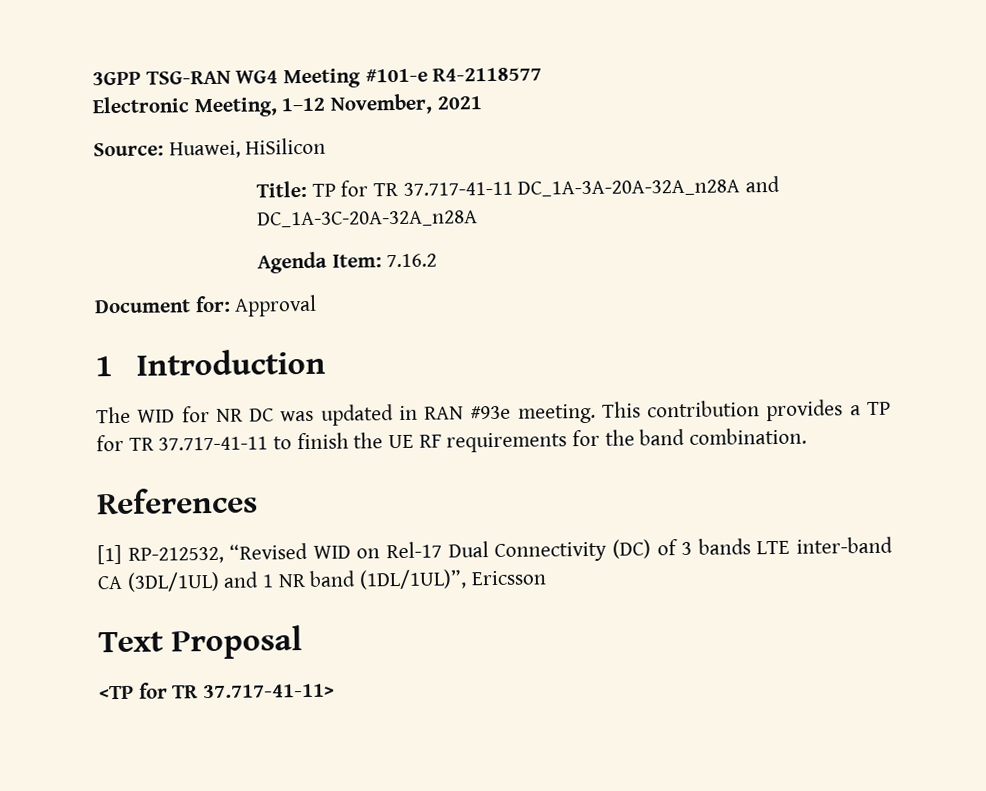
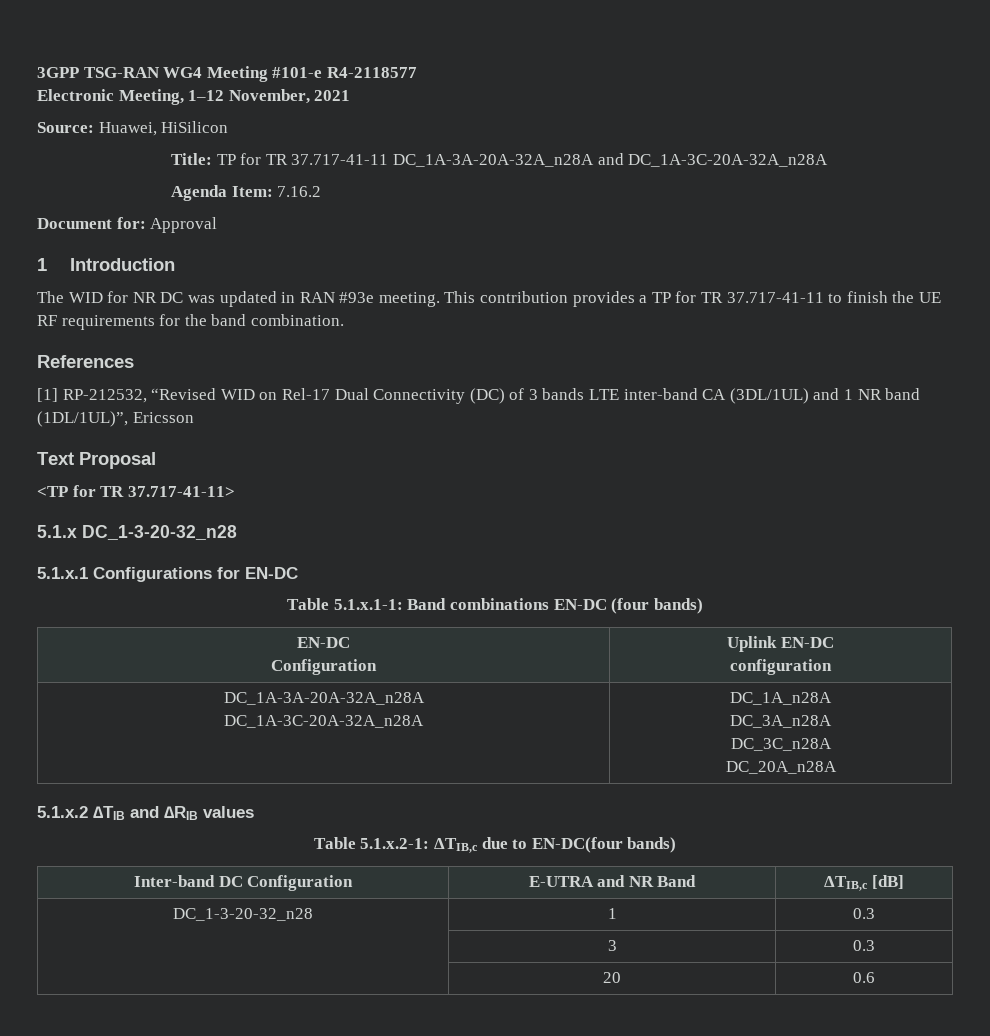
(336, 691) none -> [37,525,237,540] [37,567,298,582] [287,598,703,614] [297,637,350,648] [271,659,377,675] [727,636,834,652] [730,659,833,675] [223,692,425,705] [224,715,424,728] [730,692,833,705] [730,715,833,728] [730,738,832,751] [725,761,837,774] [37,806,254,820] [313,837,677,853] [133,875,354,891] [528,875,697,887] [824,875,904,891] [173,908,313,921] [607,908,617,919] [853,908,876,919] [607,940,617,951] [853,940,876,951] [603,972,622,983] [853,972,876,983] // 5.1.x DC_1-3-20-32_n28 // 5.1.x.1 Configurations for EN-DC // Table 5.1.x.1-1: Band combinations EN-DC (four bands) // EN-DC // Configuration | Uplink EN-DC // configuration // DC_1A-3A-20A-32A_n28A // DC_1A-3C-20A-32A_n28A | DC_1A_n28A // DC_3A_n28A // DC_3C_n28A // DC_20A_n28A // 5.1.x.2 ∆TIB and ∆RIB values // Table 5.1.x.2-1: ΔTIB,c due to EN-DC(four bands) // Inter-band DC Configuration | E-UTRA and NR Band | ΔTIB,c [dB] // DC_1-3-20-32_n28 | 1 | 0.3 // | 3 | 0.3 // | 20 | 0.6

